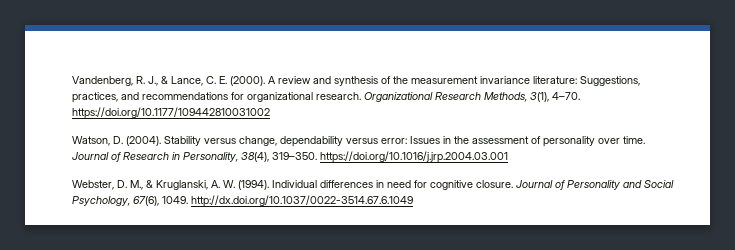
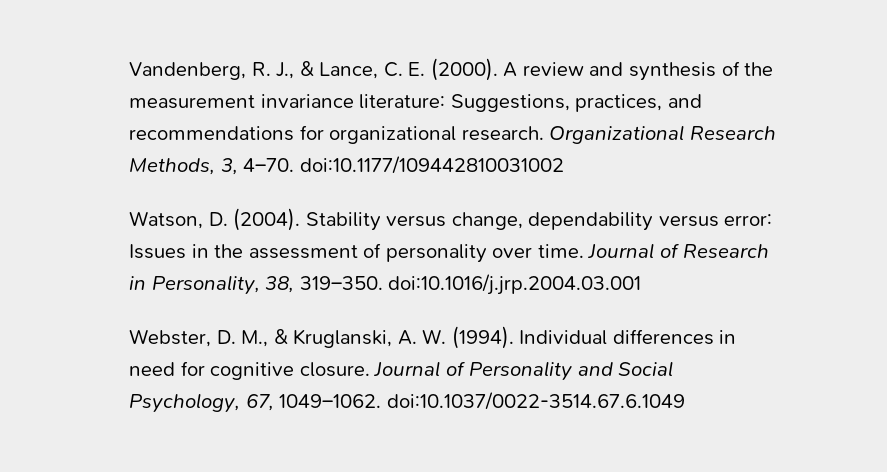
[529,92,580,102] [71,107,270,119] 3(1), 4–70. https://doi.org/10.1177/109442810031002 -> [220,156,564,175] 3, 4–70. doi:10.1177/109442810031002
[240,151,508,163] 38(4), 319–350. https://doi.org/10.1016/j.jrp.2004.03.001 -> [265,274,642,295] 38, 319–350. doi:10.1016/j.jrp.2004.03.001
[132,195,413,207] 67(6), 1049. http://dx.doi.org/10.1037/0022-3514.67.6.1049 -> [245,392,685,411] 67, 1049–1062. doi:10.1037/0022-3514.67.6.1049

